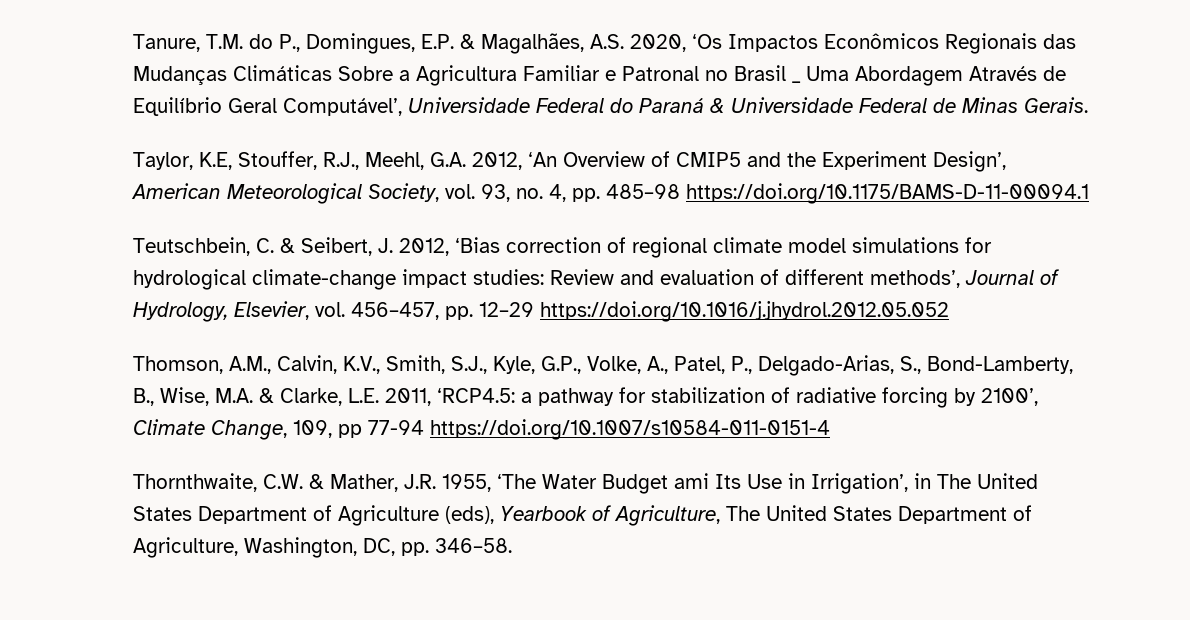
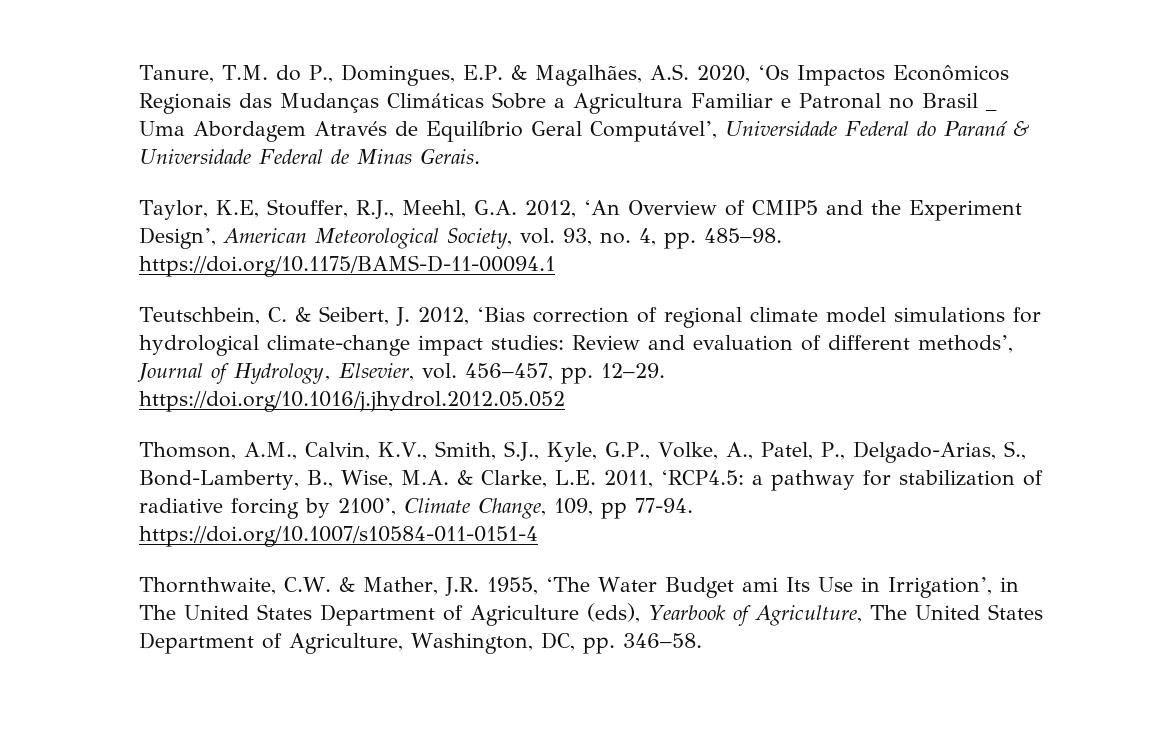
[606,184,681,199] 485–98 -> [704,228,783,243] 485–98.
[479,302,535,317] 12–29 -> [601,363,666,378] 12–29.
[368,420,425,435] 77-94 -> [635,498,694,513] 77-94.

